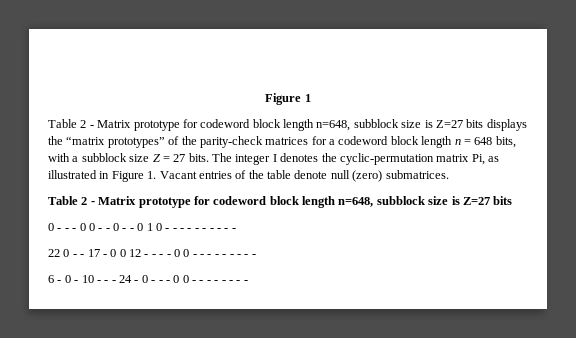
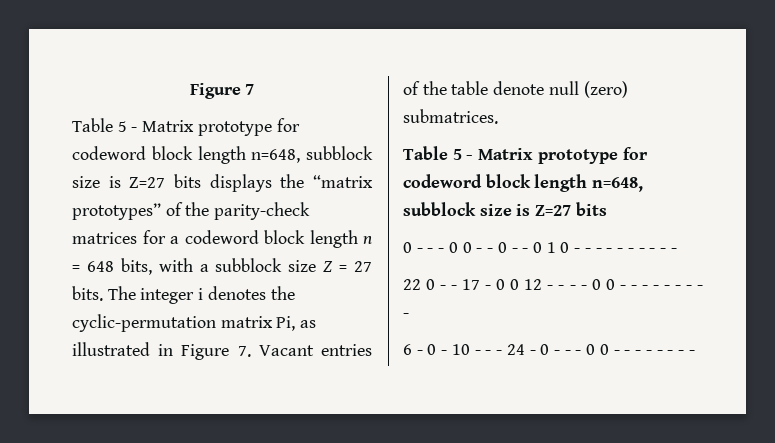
[265,93,311,105] [48,119,87,128] Figure 1 // Table 2 -> [189,83,255,99] [72,118,127,132] Figure 7 // Table 5
[272,154,277,162] I -> [198,288,204,300] i
[147,171,157,179] 1. -> [237,346,251,357] 7.
[81,197,88,205] 2 -> [452,149,462,160] 5

